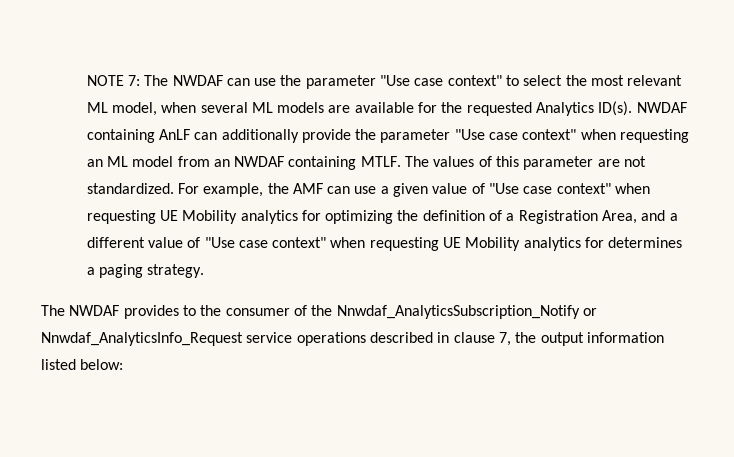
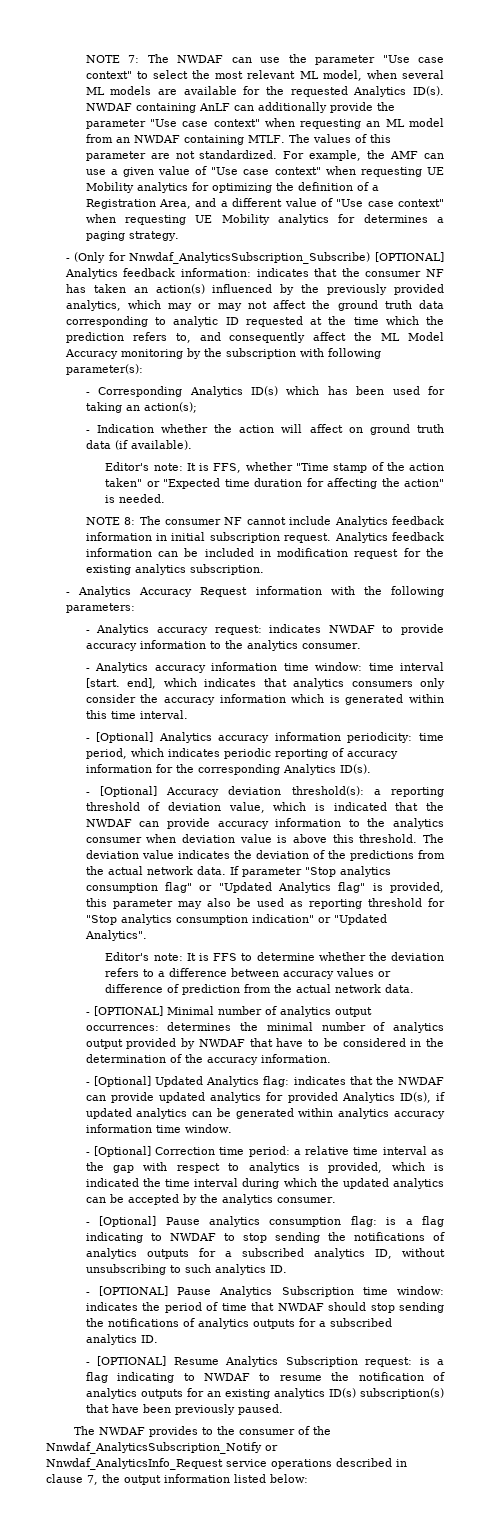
(205, 271) none -> [65,252,444,264] [64,268,445,279] [65,284,444,295] [65,300,445,311] [65,316,445,327] [65,332,444,343] [64,348,381,359] [65,364,143,375] [85,386,445,397] [85,402,197,413] [85,424,445,435] [85,440,192,450] [105,462,444,473] [105,478,444,489] [105,494,166,503] [85,516,444,527] [85,532,444,543] [85,548,444,559] [85,564,264,575] [65,586,444,597] [65,603,135,613] [85,624,444,635] [85,640,361,651] [85,662,445,673] [85,678,445,689] [85,694,444,705] [85,710,188,719] [85,732,444,743] [85,748,398,759] [85,764,371,775] [85,786,444,797] [85,802,444,813] [85,818,444,829] [85,834,444,843] [85,850,445,861] [85,866,391,877] [85,882,444,893] [85,898,445,909] [85,914,387,925] [84,930,147,941] [105,952,444,961] [105,968,392,979] [105,984,415,995] [85,1006,372,1017] [85,1022,445,1033] [85,1038,444,1049] [85,1054,331,1065] [85,1076,444,1087] [85,1092,445,1103] [85,1108,445,1119] [85,1124,232,1133] [85,1146,444,1157] [85,1162,445,1173] [85,1178,444,1189] [85,1194,336,1205] [85,1216,444,1227] [85,1232,445,1243] [85,1248,446,1259] [85,1264,287,1275] [85,1286,444,1297] [85,1302,444,1313] [85,1318,392,1329] [85,1334,158,1345] [85,1356,445,1367] [85,1372,445,1383] [85,1388,445,1399] [85,1404,283,1415] // - (Only for Nnwdaf_AnalyticsSubscription_Subscribe) [OPTIONAL] Analytics feedback information: indicates that the consumer NF has taken an action(s) influenced by the previously provided analytics, which may or may not affect the ground truth data corresponding to analytic ID requested at the time which the prediction refers to, and consequently affect the ML Model Accuracy monitoring by the subscription with following parameter(s): // - Corresponding Analytics ID(s) which has been used for taking an action(s); // - Indication whether the action will affect on ground truth data (if available). // Editor's note: It is FFS, whether "Time stamp of the action taken" or "Expected time duration for affecting the action" is needed. // NOTE 8: The consumer NF cannot include Analytics feedback information in initial subscription request. Analytics feedback information can be included in modification request for the existing analytics subscription. // - Analytics Accuracy Request information with the following parameters: // - Analytics accuracy request: indicates NWDAF to provide accuracy information to the analytics consumer. // - Analytics accuracy information time window: time interval [start. end], which indicates that analytics consumers only consider the accuracy information which is generated within this time interval. // - [Optional] Analytics accuracy information periodicity: time period, which indicates periodic reporting of accuracy information for the corresponding Analytics ID(s). // - [Optional] Accuracy deviation threshold(s): a reporting threshold of deviation value, which is indicated that the NWDAF can provide accuracy information to the analytics consumer when deviation value is above this threshold. The deviation value indicates the deviation of the predictions from the actual network data. If parameter "Stop analytics consumption flag" or "Updated Analytics flag" is provided, this parameter may also be used as reporting threshold for "Stop analytics consumption indication" or "Updated Analytics". // Editor's note: It is FFS to determine whether the deviation refers to a difference between accuracy values or difference of prediction from the actual network data. // - [OPTIONAL] Minimal number of analytics output occurrences: determines the minimal number of analytics output provided by NWDAF that have to be considered in the determination of the accuracy information. // - [Optional] Updated Analytics flag: indicates that the NWDAF can provide updated analytics for provided Analytics ID(s), if updated analytics can be generated within analytics accuracy information time window. // - [Optional] Correction time period: a relative time interval as the gap with respect to analytics is provided, which is indicated the time interval during which the updated analytics can be accepted by the analytics consumer. // - [Optional] Pause analytics consumption flag: is a flag indicating to NWDAF to stop sending the notifications of analytics outputs for a subscribed analytics ID, without unsubscribing to such analytics ID. // - [OPTIONAL] Pause Analytics Subscription time window: indicates the period of time that NWDAF should stop sending the notifications of analytics outputs for a subscribed analytics ID. // - [OPTIONAL] Resume Analytics Subscription request: is a flag indicating to NWDAF to resume the notification of analytics outputs for an existing analytics ID(s) subscription(s) that have been previously paused.

